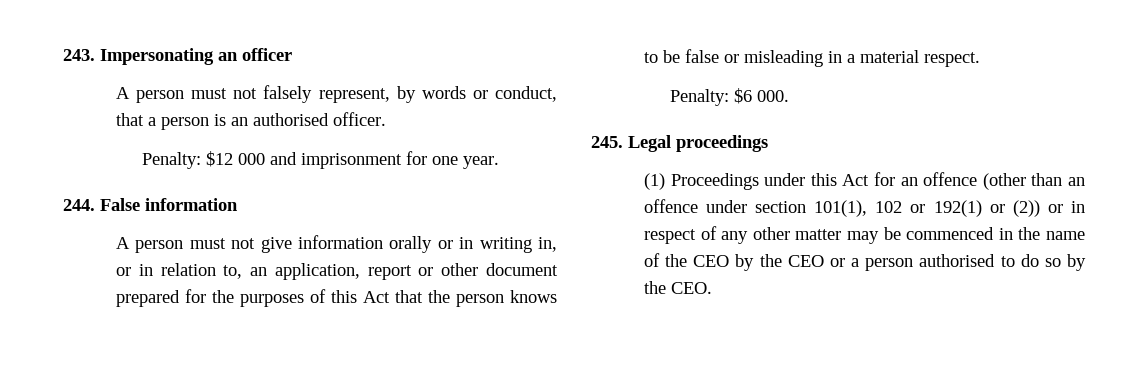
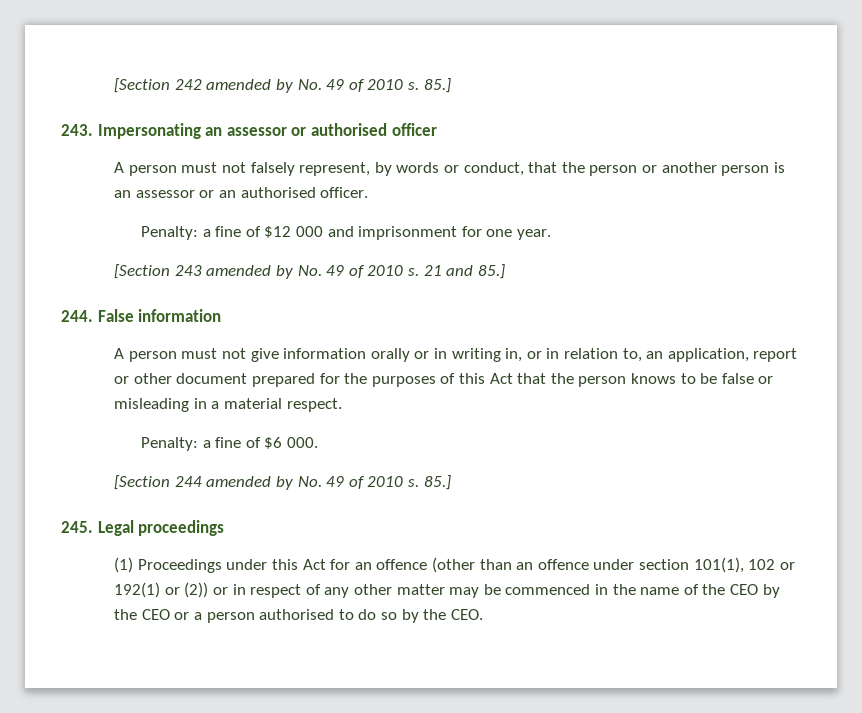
[63,48,238,65] 243. Impersonating an -> [114,78,451,93] [61,123,387,139] [Section 242 amended by No. 49 of 2010 s. 85.] // 243. Impersonating an assessor or authorised
[147,114,226,130] a person is -> [561,162,785,176] [114,190,215,198] the person or another person is an assessor or
(202, 160) none -> [202,226,261,237] a fine of
(500, 162) none -> [114,264,505,279] // [Section 243 amended by No. 49 of 2010 s. 21 and 85.]
(730, 97) none -> [202,437,261,448] a fine of
(790, 96) none -> [114,475,451,490] // [Section 244 amended by No. 49 of 2010 s. 85.]

